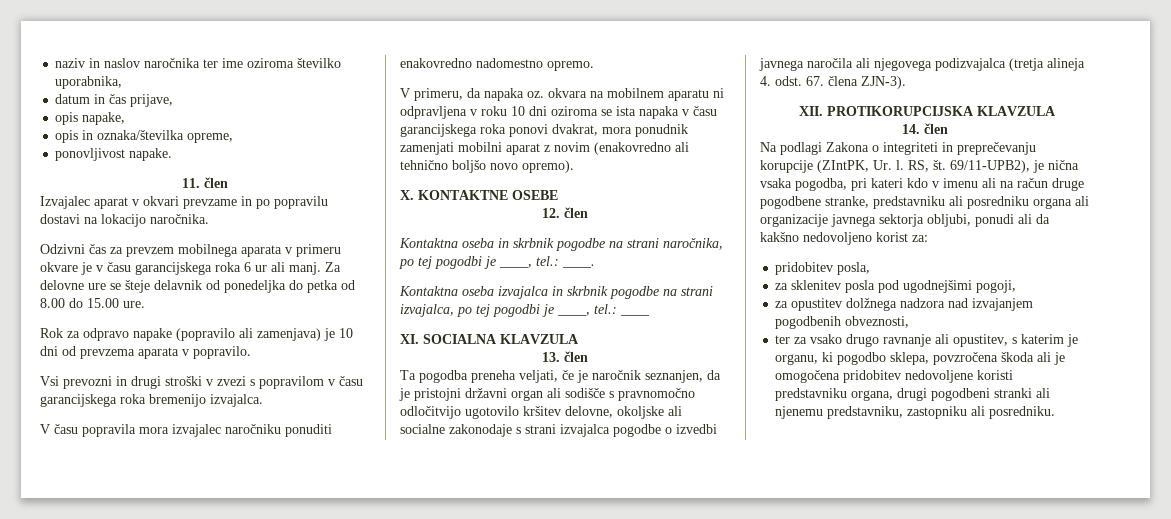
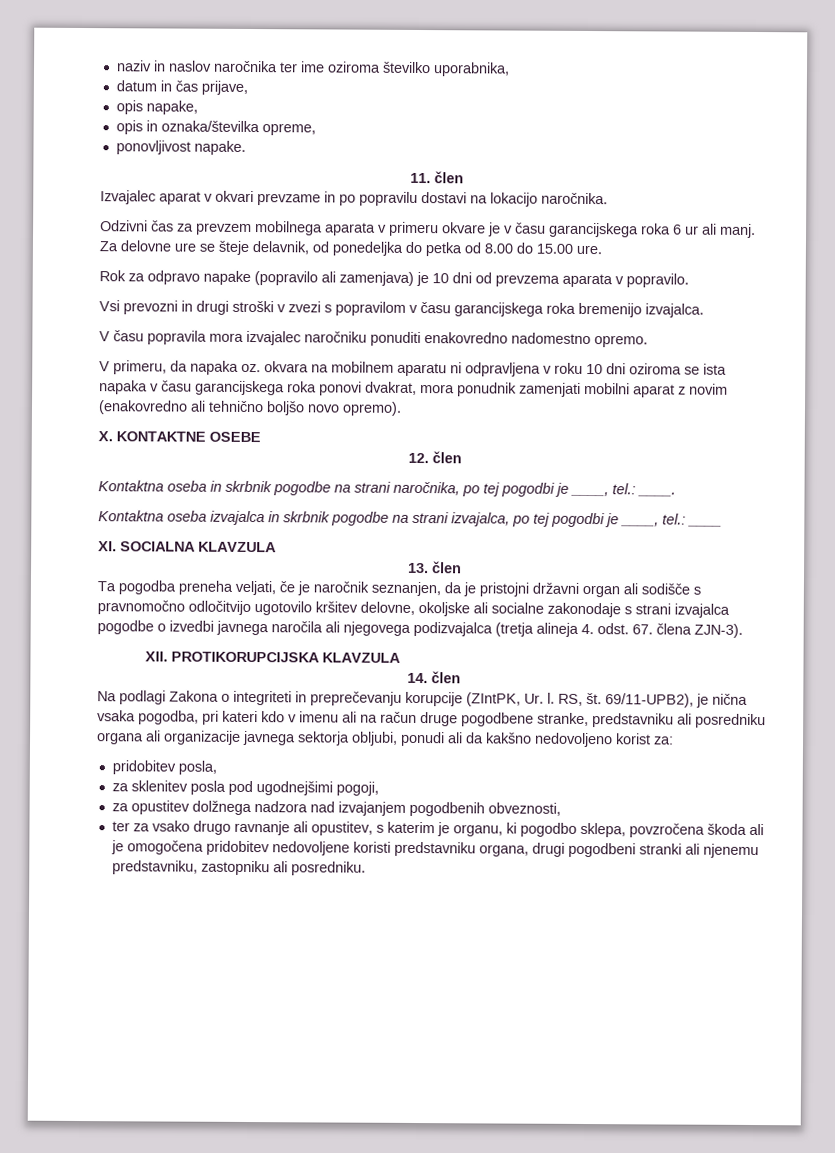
[154,280,202,290] delavnik -> [252,241,309,255] delavnik,

